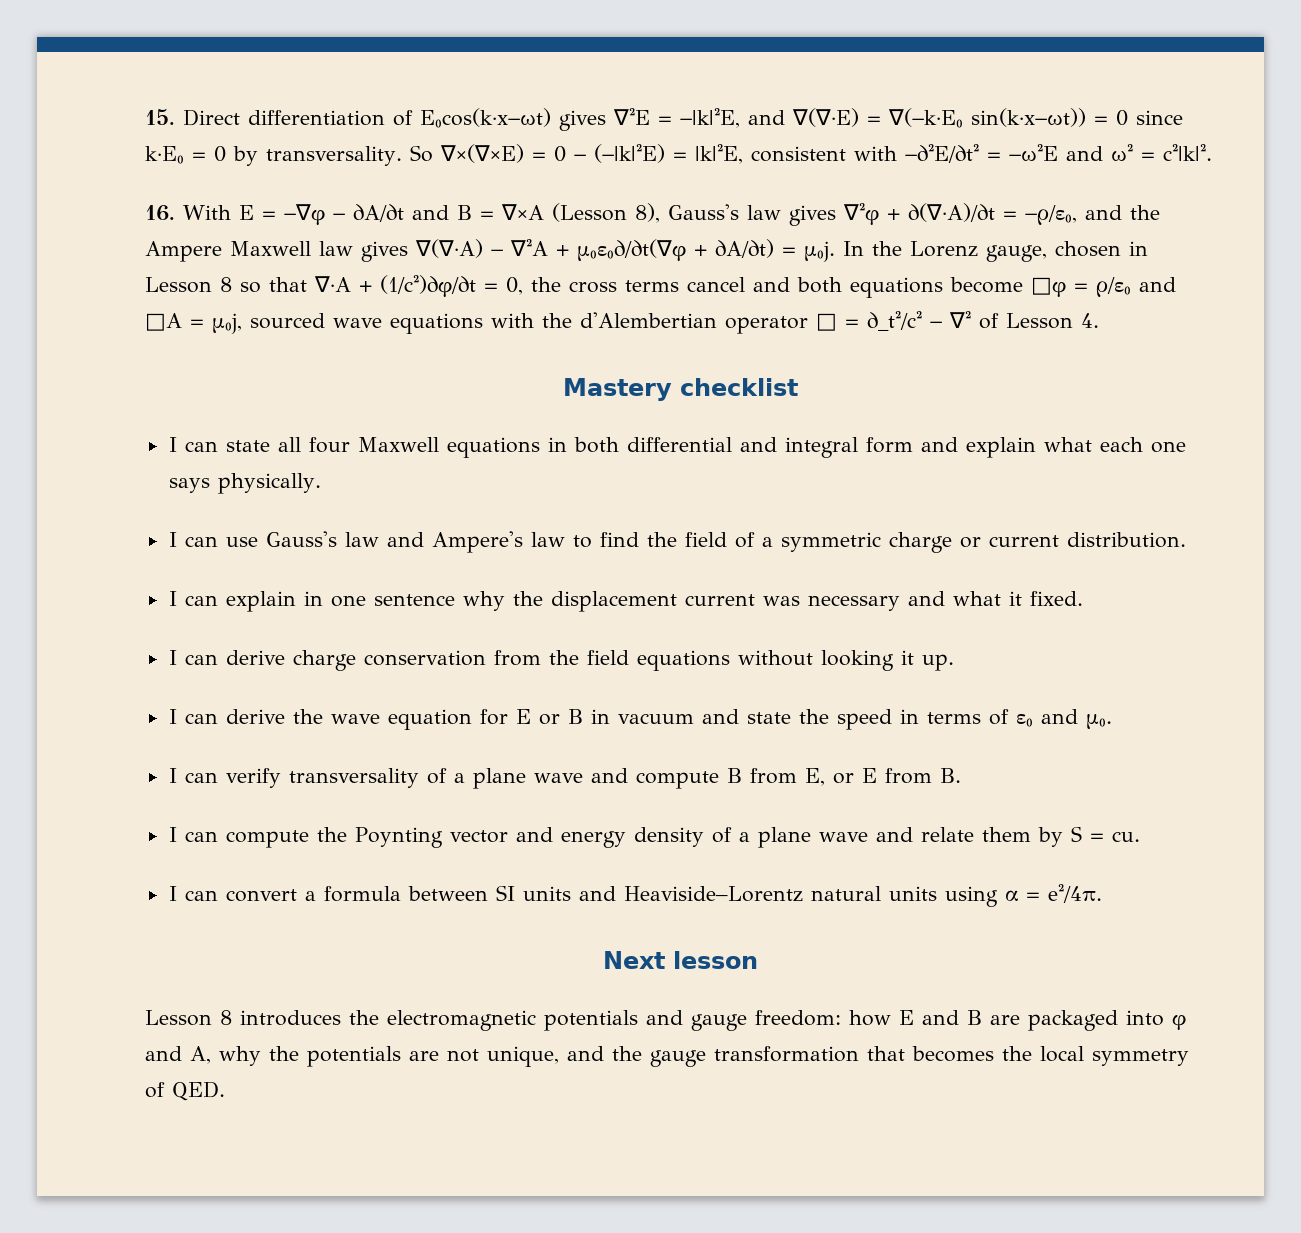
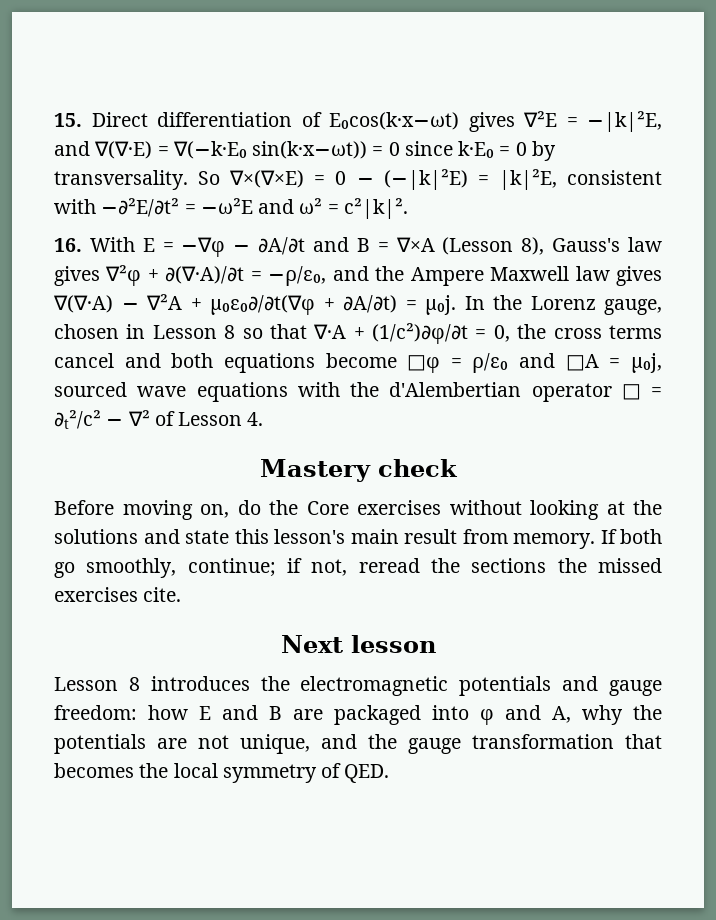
[867,310,922,331] ∂_t²/c² -> [54,410,101,429] ∂t²/c²
[679,378,798,396] [168,437,1186,458] [168,473,321,494] [168,531,1186,553] [168,591,1083,612] [168,650,954,671] [168,709,1112,730] [168,768,961,789] [168,826,1140,848] [168,883,1102,907] checklist // I can state all four Maxwell equations in both differential and integral form and explain what each one says physically. // I can use Gauss's law and Ampere's law to find the field of a symmetric charge or current distribution. // I can explain in one sentence why the displacement current was necessary and what it fixed. // I can derive charge conservation from the field equations without looking it up. // I can derive the wave equation for E or B in vacuum and state the speed in terms of ε₀ and μ₀. // I can verify transversality of a plane wave and compute B from E, or E from B. // I can compute the Poynting vector and energy density of a plane wave and relate them by S = cu. // I can convert a formula between SI units and Heaviside–Lorentz natural units using α = e²/4π. -> [377,459,458,477] [54,500,662,520] [54,529,662,549] [54,558,662,578] [54,587,182,602] check // Before moving on, do the Core exercises without looking at the solutions and state this lesson's main result from memory. If both go smoothly, continue; if not, reread the sections the missed exercises cite.

